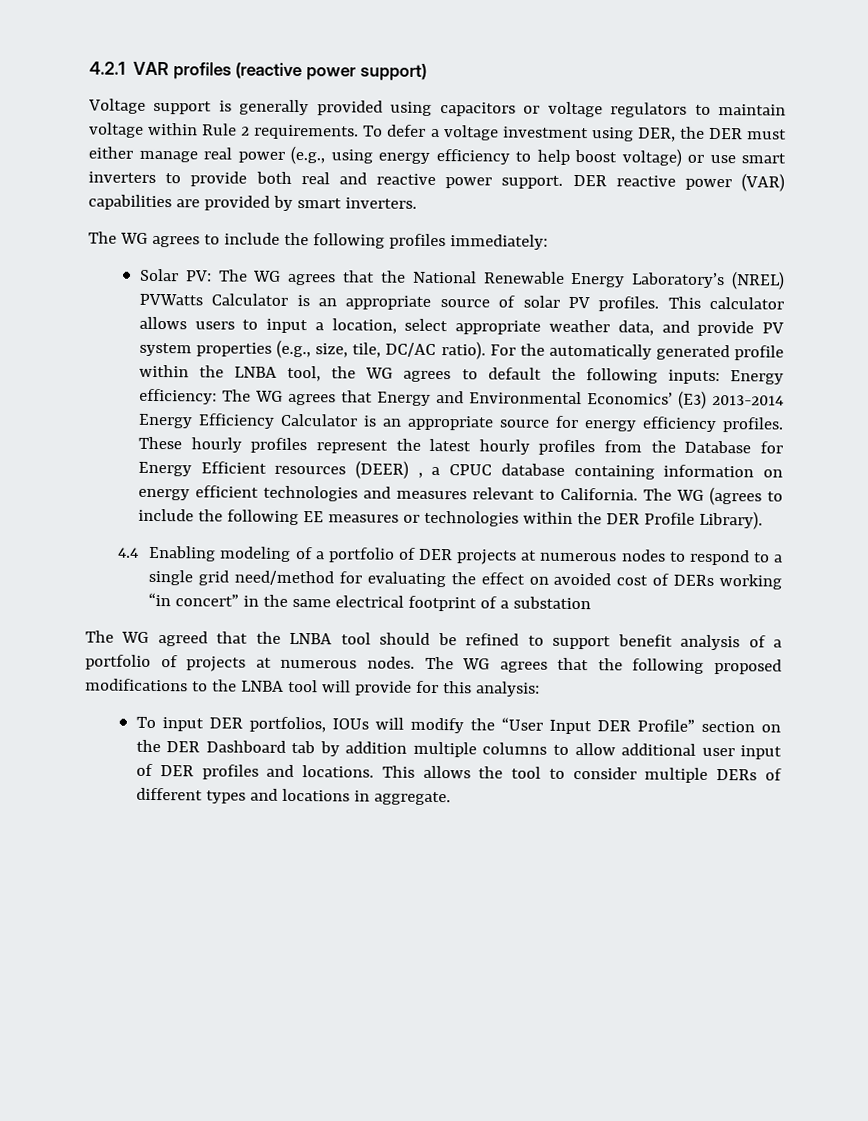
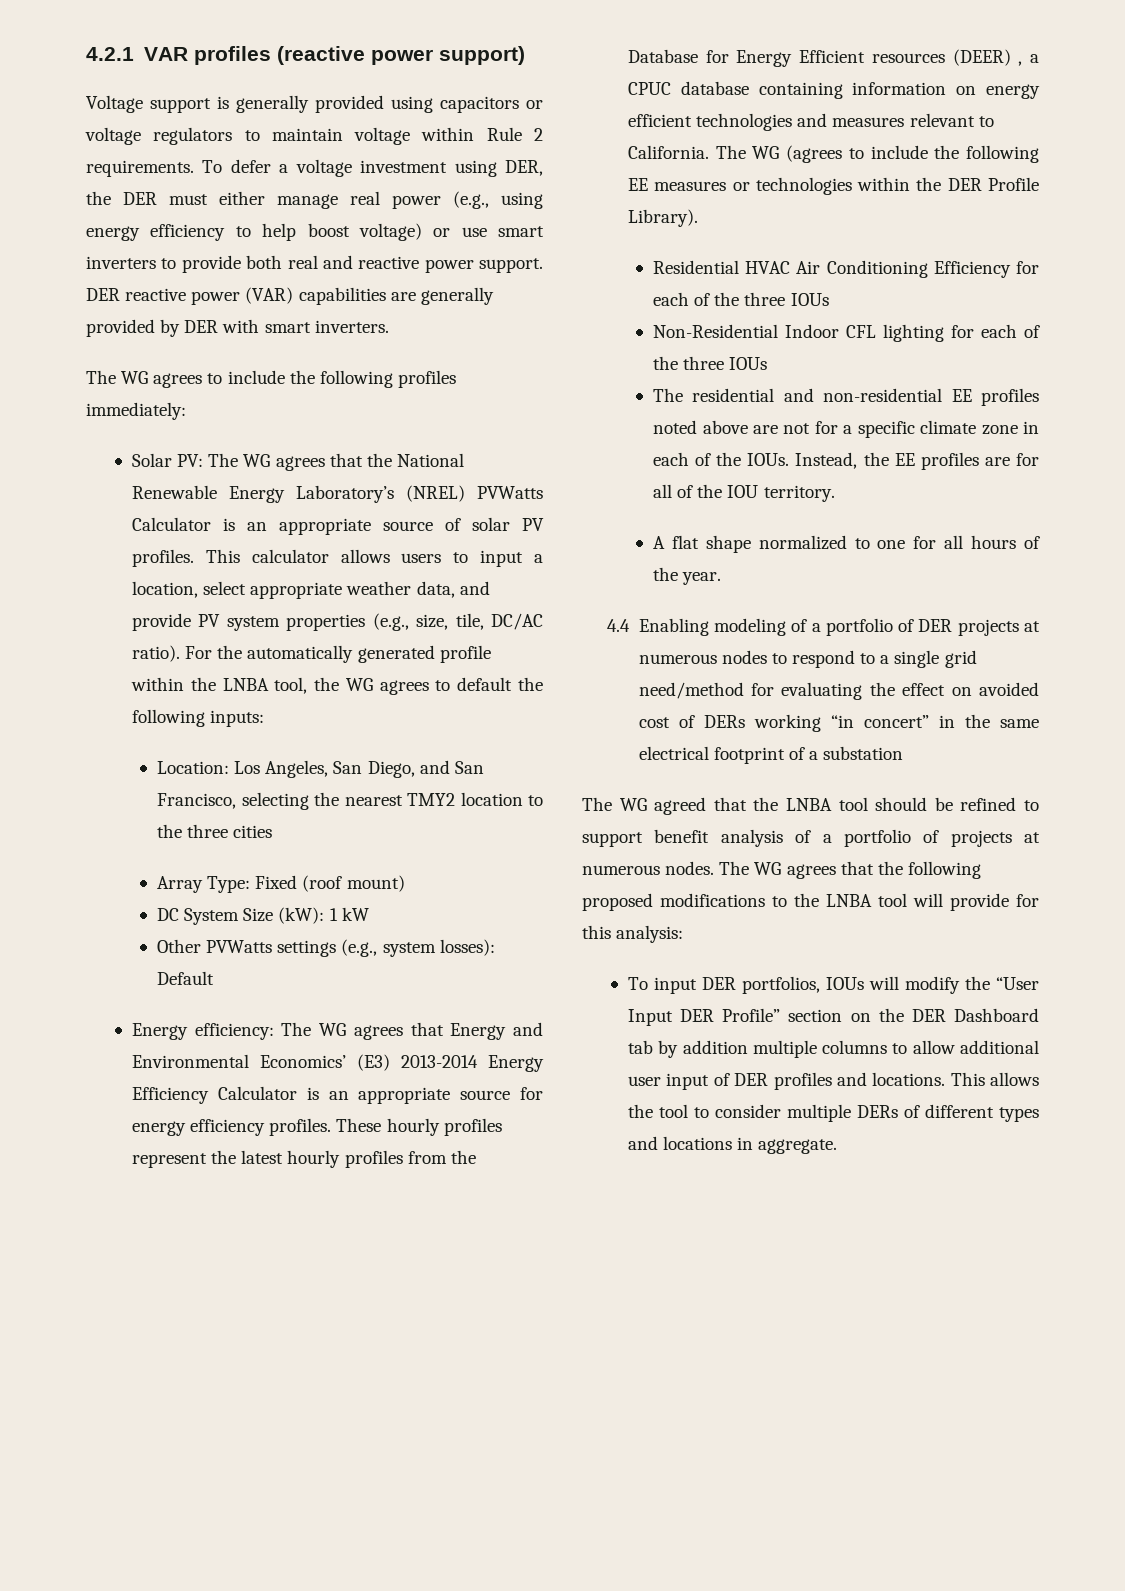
(200, 203) none -> [420,287,494,305] generally
(293, 203) none -> [184,319,260,333] DER with
(720, 377) none -> [157,760,484,778] [157,792,543,810] [157,824,273,838] [157,875,405,893] [157,907,369,925] [157,939,495,957] [157,971,215,985] // Location: Los Angeles, San Diego, and San Francisco, selecting the nearest TMY2 location to the three cities // Array Type: Fixed (roof mount) // DC System Size (kW): 1 kW // Other PVWatts settings (e.g., system losses): Default //
(763, 520) none -> [653,260,1039,278] [653,292,829,306] [653,324,1040,342] [653,356,768,370] [653,388,1039,406] [653,420,1039,438] [653,452,1039,470] [653,484,835,502] [653,535,1040,553] [653,567,722,585] // Residential HVAC Air Conditioning Efficiency for each of the three IOUs // Non-Residential Indoor CFL lighting for each of the three IOUs // The residential and non-residential EE profiles noted above are not for a specific climate zone in each of the IOUs. Instead, the EE profiles are for all of the IOU territory. // A flat shape normalized to one for all hours of the year.

